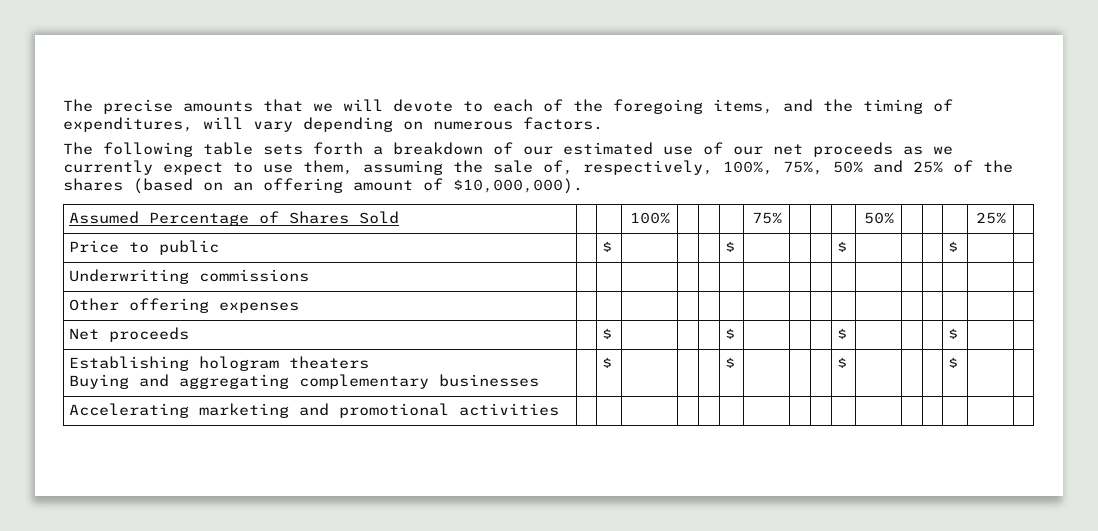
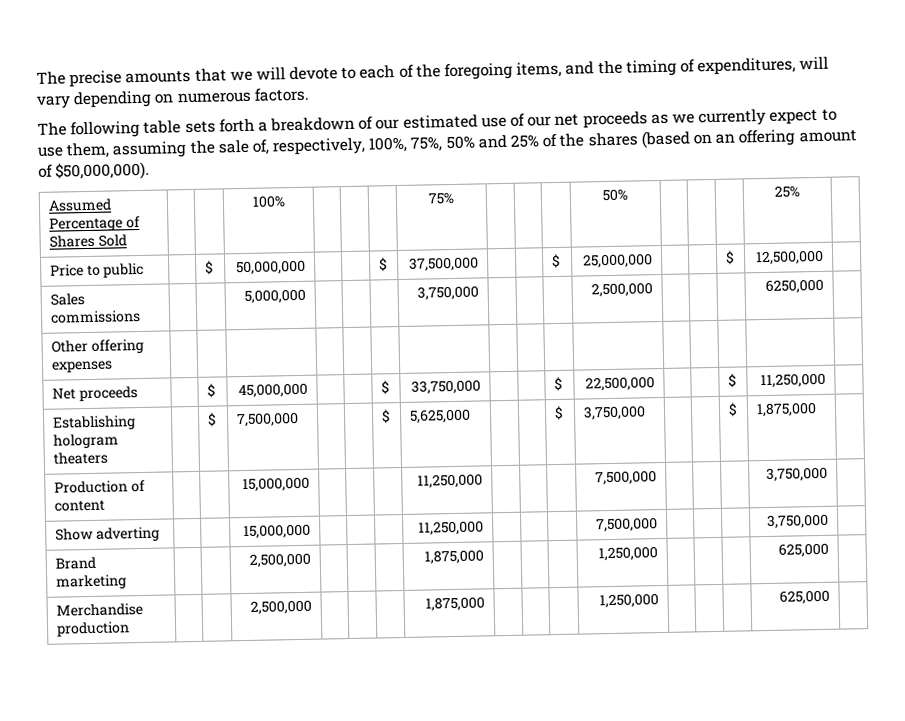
[453,178,583,194] $10,000,000). -> [55,161,151,181] $50,000,000).
[725,241,736,252] [837,241,848,252] [948,241,959,252] [69,269,190,284] | | | $ | | | | $ | | | | $ | | // Underwriting -> [236,259,307,276] [378,257,388,272] [409,256,480,272] [550,253,561,269] [582,253,654,269] [724,250,735,265] [755,249,825,266] [49,293,85,306] 50,000,000 | | | $ | 37,500,000 | | | $ | 25,000,000 | | | $ | 12,500,000 | // Sales
(310, 275) | | | | | | | | | | | | -> [244,288,307,304] [417,285,480,301] [591,282,654,298] [765,278,825,294] 5,000,000 | | | | 3,750,000 | | | | 2,500,000 | | | | 6250,000
[725,328,736,339] [837,328,848,339] [948,328,959,339] | | | $ | | | | $ | | | | $ | -> [238,382,309,399] [380,380,390,395] [411,379,482,395] [553,376,563,392] [585,376,656,392] [727,373,737,388] [760,372,827,389] 45,000,000 | | | $ | 33,750,000 | | | $ | 22,500,000 | | | $ | 11,250,000
[69,374,540,389] [602,357,613,368] [725,357,736,368] [837,357,848,368] [948,357,959,368] [69,403,560,418] // Buying and aggregating complementary businesses | | $ | | | | $ | | | | $ | | | | $ | | // Accelerating marketing and promotional activities | | | | | | | | | | | | | | | -> [206,412,217,427] [235,411,299,428] [380,409,391,424] [408,408,471,424] [553,405,564,421] [582,405,646,421] [727,402,738,417] [755,402,817,418] [53,479,145,494] [53,499,105,512] [242,476,311,493] [417,473,484,489] [595,470,658,486] [766,466,829,482] [54,526,160,542] [243,523,312,540] [418,520,485,536] [596,517,659,533] [767,513,830,529] [54,556,96,570] [55,574,127,590] [249,552,312,568] [424,549,485,565] [598,546,659,562] [778,542,830,558] [55,602,143,617] [55,621,130,637] [250,599,313,615] [425,596,486,612] [599,593,660,609] [779,589,831,605] | | $ | 7,500,000 | | | $ | 5,625,000 | | | $ | 3,750,000 | | | $ | 1,875,000 | // Production of content | | | 15,000,000 | | | | 11,250,000 | | | | 7,500,000 | | | | 3,750,000 | // Show adverting | | | 15,000,000 | | | | 11,250,000 | | | | 7,500,000 | | | | 3,750,000 | // Brand marketing | | | 2,500,000 | | | | 1,875,000 | | | | 1,250,000 | | | | 625,000 | // Merchandise production | | | 2,500,000 | | | | 1,875,000 | | | | 1,250,000 | | | | 625,000

